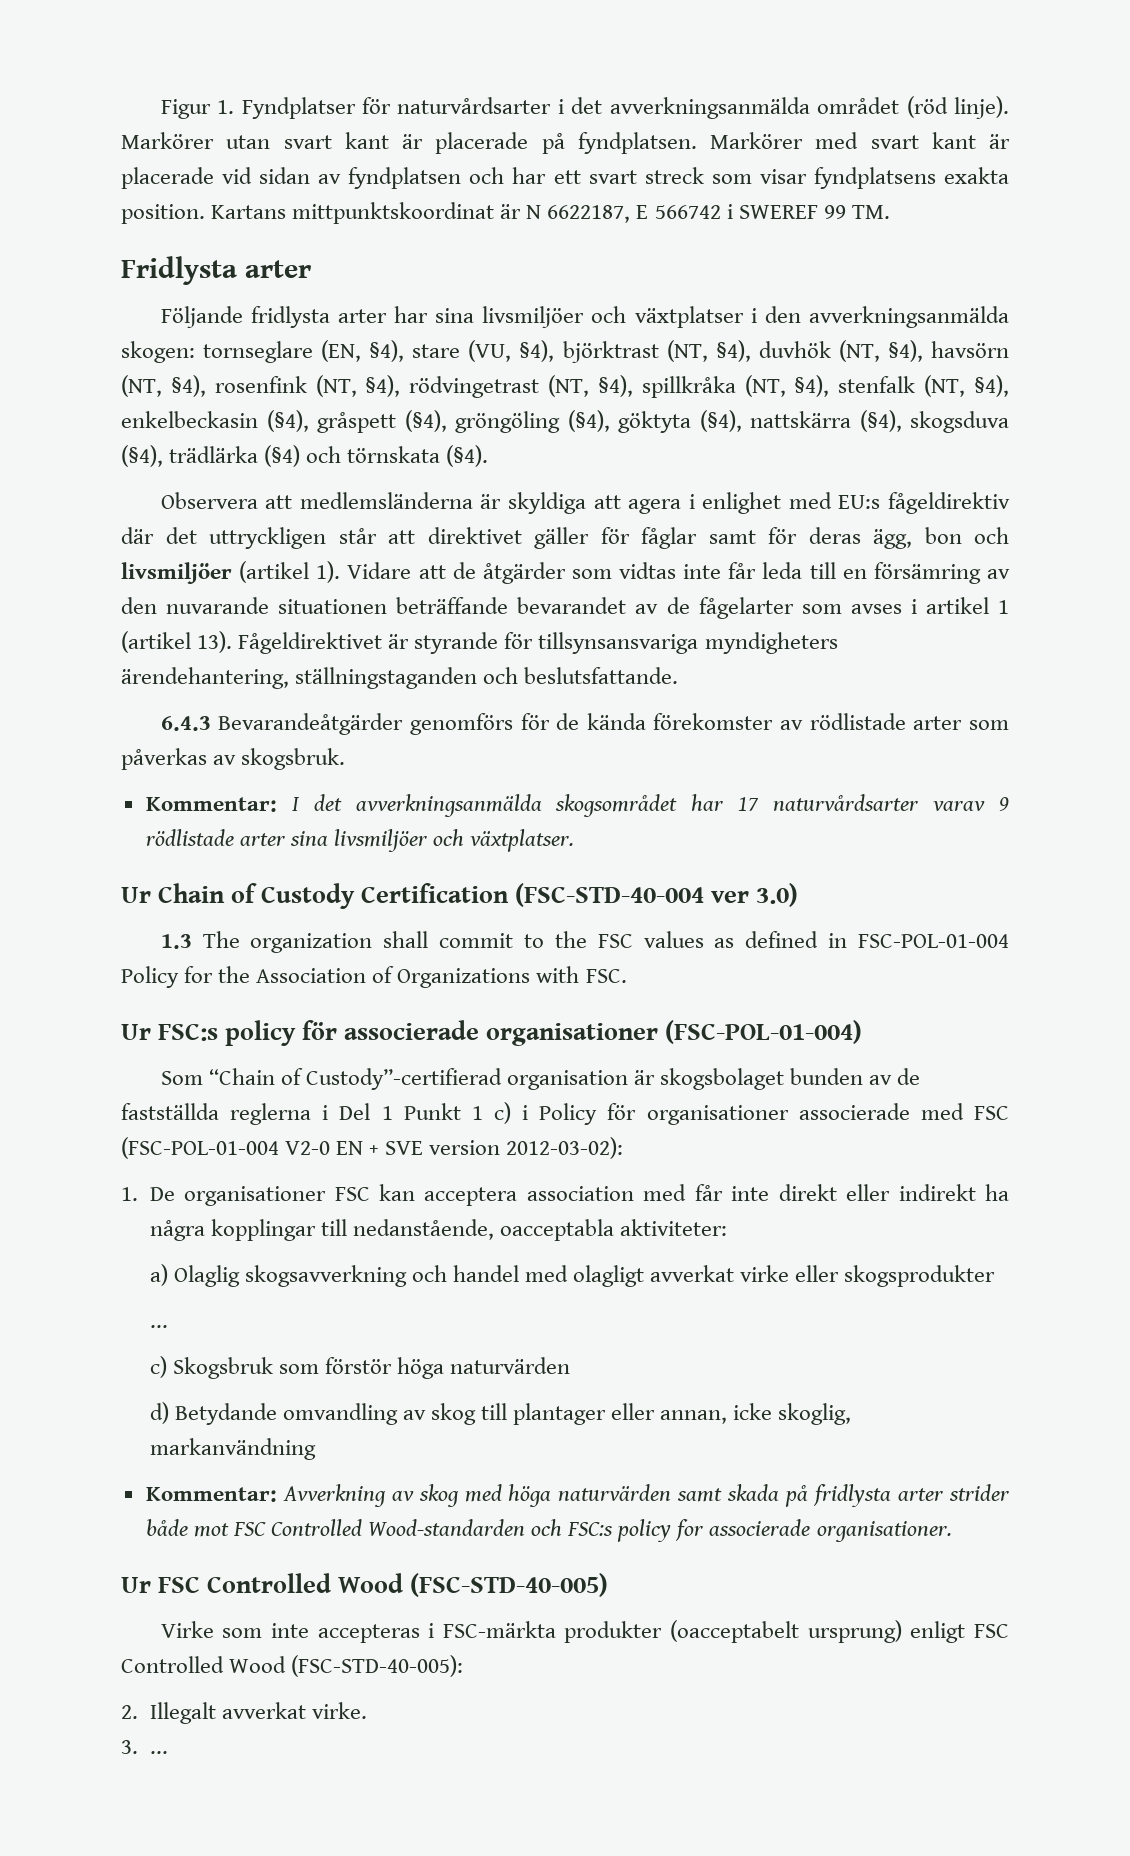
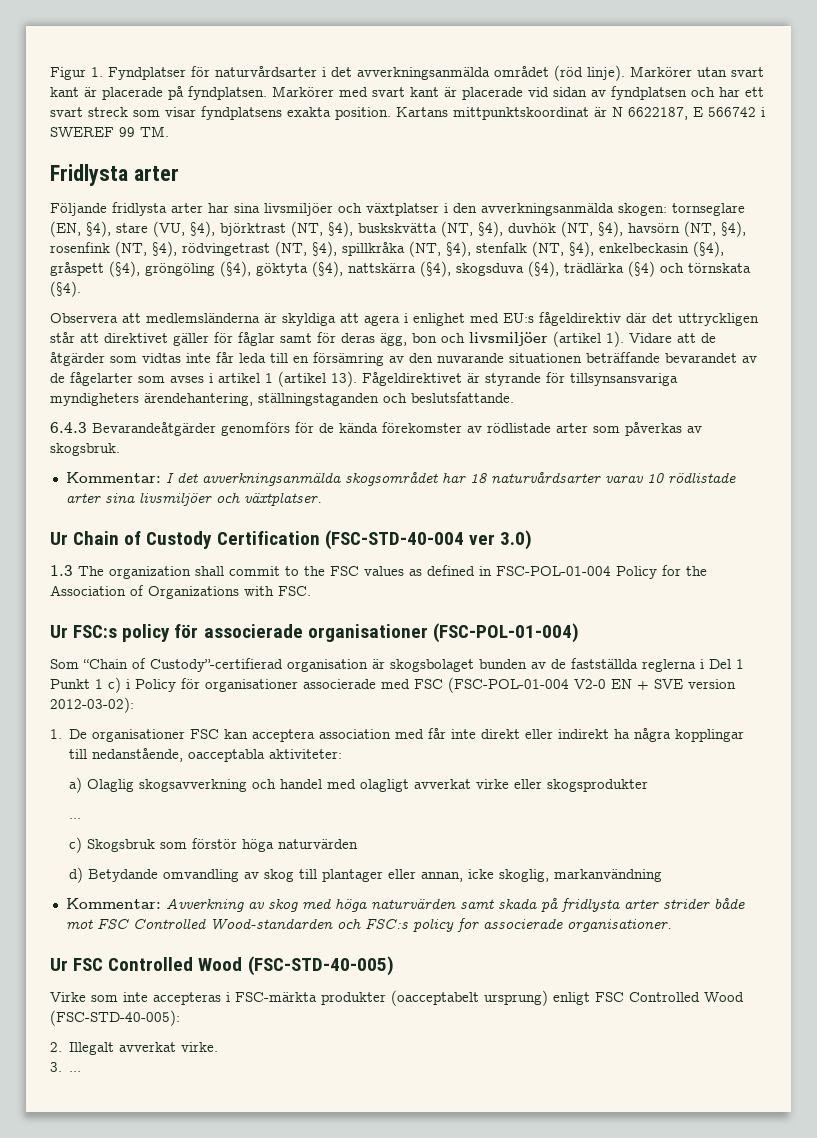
(751, 351) none -> [358,221,503,237] buskskvätta (NT, §4),
[738,797,760,811] 17 -> [469,473,487,483] 18
[998,797,1009,811] 9 -> [646,473,664,483] 10

